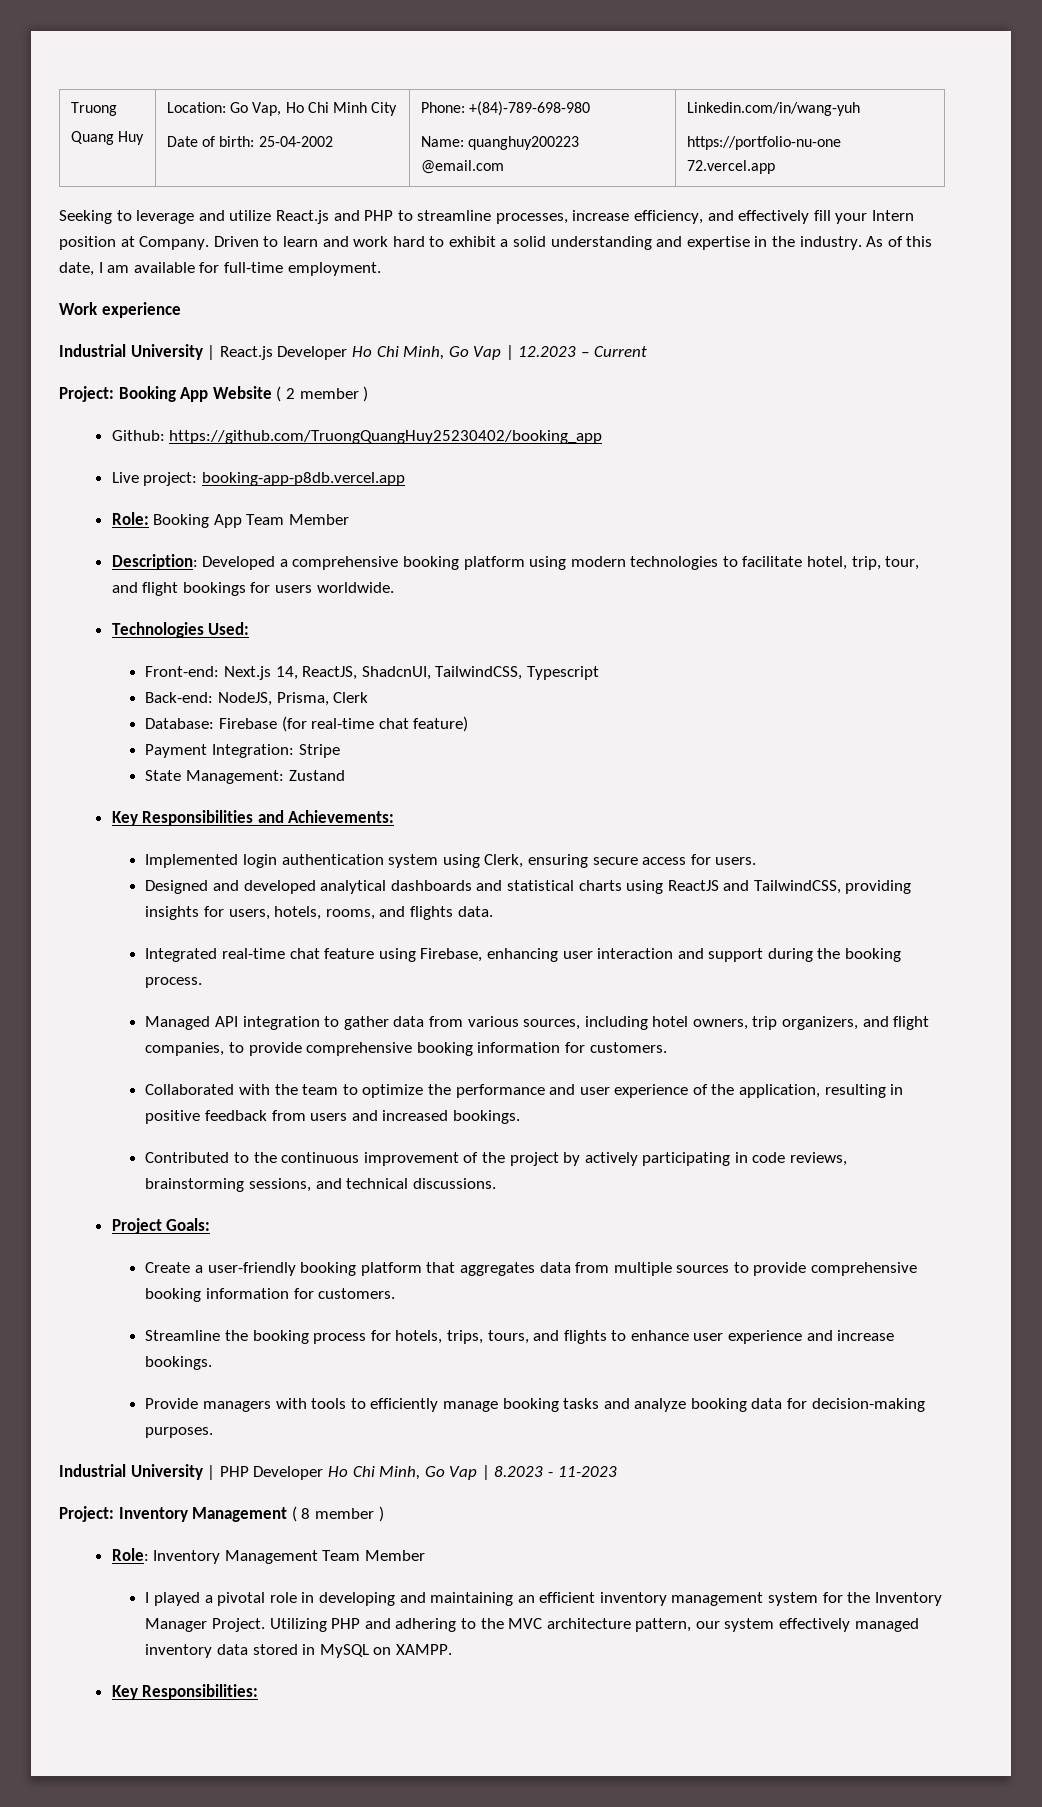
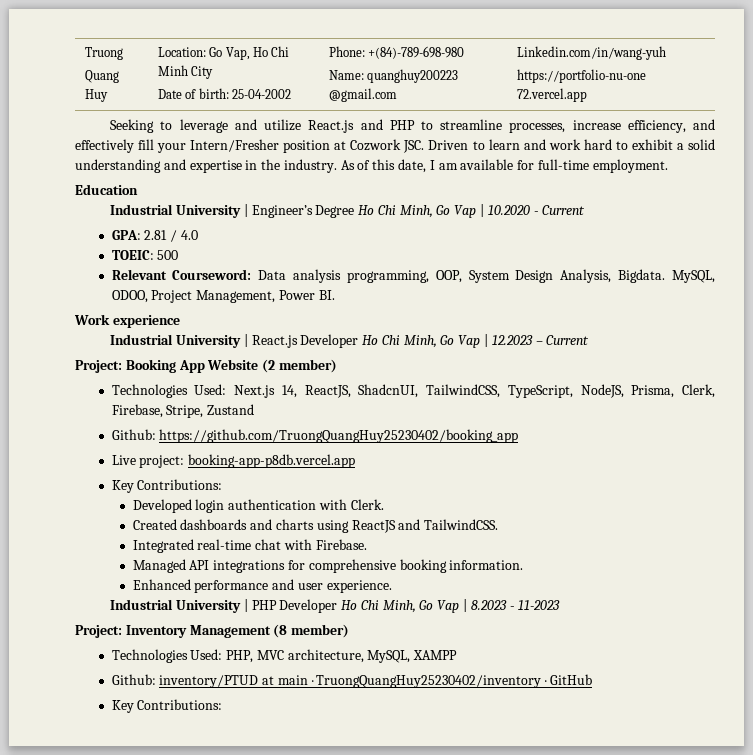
[420,160,504,174] @email.com -> [328,88,397,102] @gmail.com
[872,210,915,221] Intern -> [190,139,280,152] Intern/Fresher
[139,236,210,250] Company. -> [350,139,425,153] Cozwork JSC.
(381, 269) none -> [75,184,138,195] [110,204,586,218] [111,230,198,242] [111,250,179,260] [111,269,716,283] [111,290,335,303] // Education // Industrial University | Engineer’s Degree Ho Chi Minh, Go Vap | 10.2020 - Current // GPA: 2.81 / 4.0 // TOEIC: 500 // Relevant Courseword: Data analysis programming, OOP, System Design Analysis, Bigdata. MySQL, ODOO, Project Management, Power BI.
[276,386,369,402] ( 2 member ) -> [262,359,337,373] [111,384,715,398] [111,404,255,418] (2 member) // Technologies Used: Next.js 14, ReactJS, ShadcnUI, TailwindCSS, TypeScript, NodeJS, Prisma, Clerk, Firebase, Stripe, Zustand
[111,512,349,528] [111,554,920,570] [111,582,394,596] [111,622,250,638] [145,666,599,680] [145,692,369,706] [145,716,469,732] [145,744,340,758] [145,770,345,784] [111,810,395,826] [145,854,757,868] [145,880,387,894] Role: Booking App Team Member // Description: Developed a comprehensive booking platform using modern technologies to facilitate hotel, trip, tour, and flight bookings for users worldwide. // Technologies Used: // Front-end: Next.js 14, ReactJS, ShadcnUI, TailwindCSS, Typescript // Back-end: NodeJS, Prisma, Clerk // Database: Firebase (for real-time chat feature) // Payment Integration: Stripe // State Management: Zustand // Key Responsibilities and Achievements: // Implemented login authentication system using Clerk, ensuring secure access for users. // Designed and developed analytical -> [111,479,223,493] [132,499,384,513] [132,519,177,530] Key Contributions: // Developed login authentication with Clerk. // Created
[506,880,574,891] statistical -> (273, 524) none
[753,880,912,894] [145,906,493,920] [145,948,902,962] [145,977,203,988] [145,1016,930,1030] [145,1042,667,1056] [145,1084,904,1098] [145,1110,520,1124] [145,1152,848,1166] [145,1178,496,1192] [111,1218,211,1234] [145,1262,918,1276] [145,1288,396,1302] [145,1330,895,1344] [145,1356,213,1370] [145,1398,925,1412] [145,1427,214,1438] TailwindCSS, providing insights for users, hotels, rooms, and flights data. // Integrated real-time chat feature using Firebase, enhancing user interaction and support during the booking process. // Managed API integration to gather data from various sources, including hotel owners, trip organizers, and flight companies, to provide comprehensive booking information for customers. // Collaborated with the team to optimize the performance and user experience of the application, resulting in positive feedback from users and increased bookings. // Contributed to the continuous improvement of the project by actively participating in code reviews, brainstorming sessions, and technical discussions. // Project Goals: // Create a user-friendly booking platform that aggregates data from multiple sources to provide comprehensive booking information for customers. // Streamline the booking process for hotels, trips, tours, and flights to enhance user experience and increase bookings. // Provide managers with tools to efficiently manage booking tasks and analyze booking data for decision-making purposes. -> [424,519,499,530] [132,539,367,553] [132,559,524,573] [132,579,392,593] TailwindCSS. // Integrated real-time chat with Firebase. // Managed API integrations for comprehensive booking information. // Enhanced performance and user experience.
[291,1506,384,1522] [111,1548,425,1564] [145,1592,942,1606] [145,1618,919,1632] [145,1644,452,1658] [111,1684,259,1700] ( 8 member ) // Role: Inventory Management Team Member // I played a pivotal role in developing and maintaining an efficient inventory management system for the Inventory Manager Project. Utilizing PHP and adhering to the MVC architecture pattern, our system effectively managed inventory data stored in MySQL on XAMPP. // Key Responsibilities: -> [273,624,350,638] [111,649,458,663] [111,674,592,688] [111,699,223,713] (8 member) // Technologies Used: PHP, MVC architecture, MySQL, XAMPP // Github: inventory/PTUD at main · TruongQuangHuy25230402/inventory · GitHub // Key Contributions:

